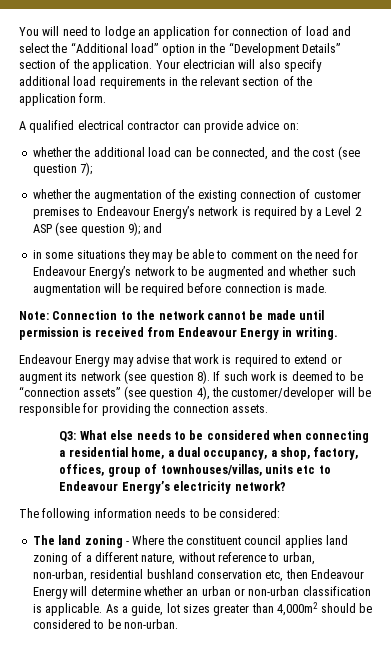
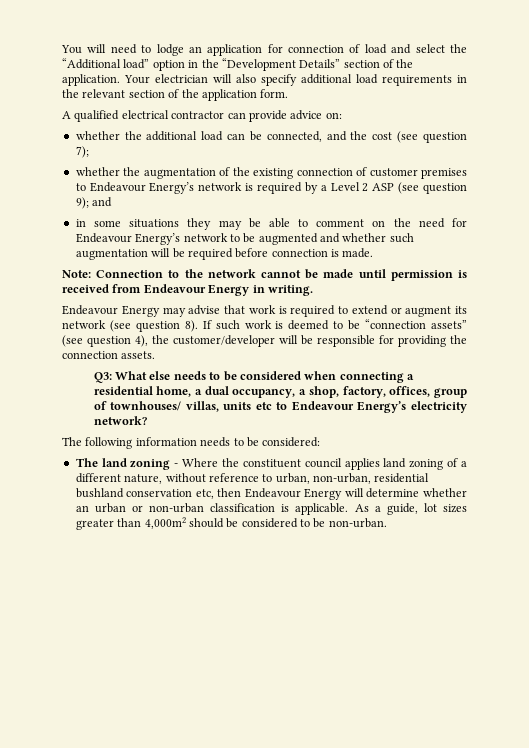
[160,464,262,476] townhouses/villas, -> [110,401,219,412] townhouses/ villas,

